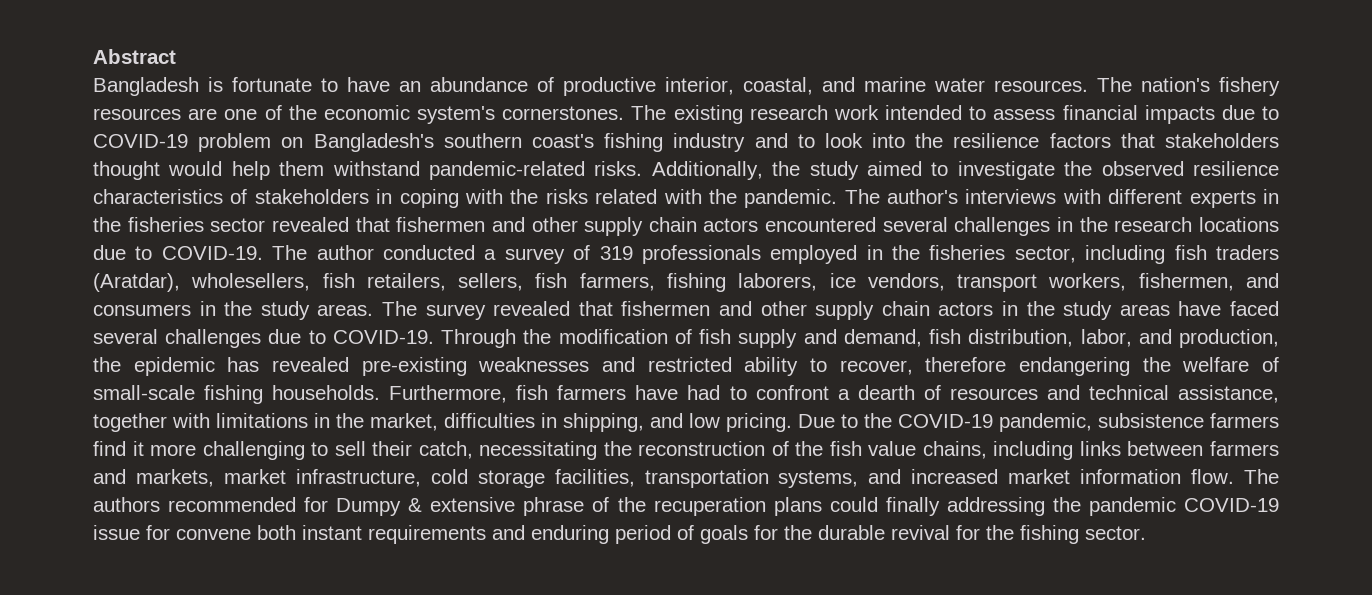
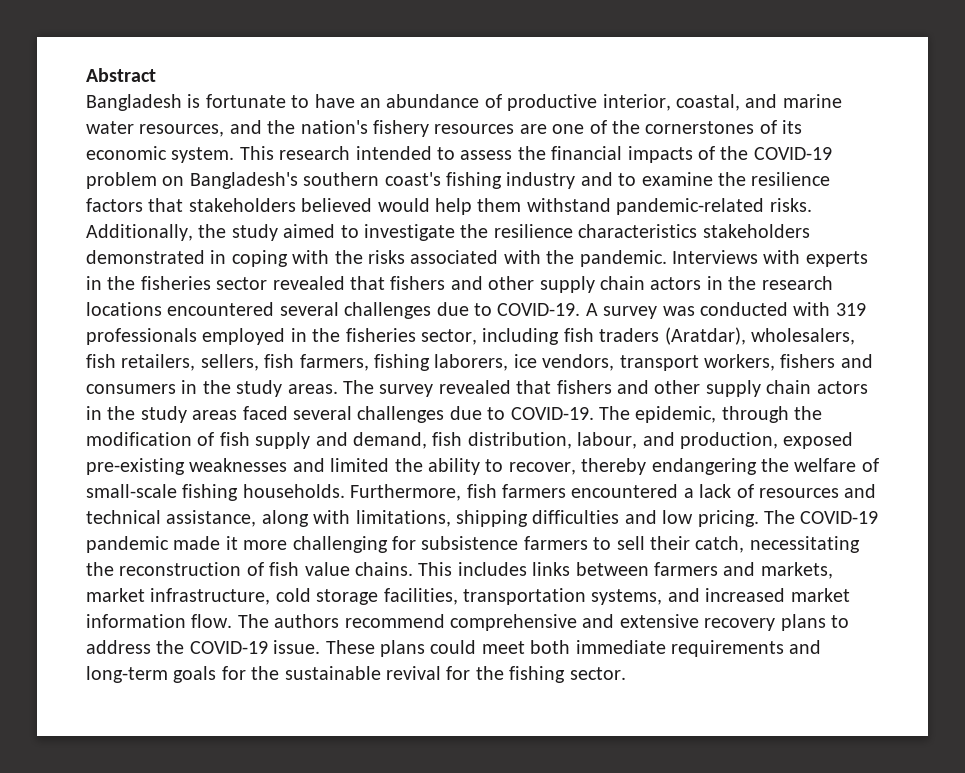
[994,77,1132,92] resources. The -> [139,120,296,137] resources, and the
[323,105,879,124] economic system's cornerstones. The existing research work -> [645,120,803,134] [86,146,351,163] cornerstones of its economic system. This research
(1056, 114) none -> [517,146,546,160] the
[1221,105,1279,120] due to -> [697,146,749,160] of the
[824,133,906,148] look into -> [641,172,713,186] examine
[93,161,160,180] thought -> [301,198,373,212] believed
[1101,161,1184,176] observed -> (489, 231) none
[230,189,369,204] of stakeholders -> [702,224,810,238] [86,250,205,264] stakeholders demonstrated
[595,189,658,204] related -> [410,250,499,264] associated
[844,189,1183,204] The author's interviews with different -> [671,250,801,264] Interviews with
[396,217,1051,236] fishermen and other supply chain actors encountered several challenges -> [390,276,702,293] fishers and other supply chain actors
[93,245,591,264] due to COVID-19. The author conducted a survey of -> [167,302,831,319] encountered several challenges due to COVID-19. A survey was conducted with
[191,273,311,291] wholesellers, -> [750,328,855,345] wholesalers,
[1138,273,1234,291] fishermen, -> [780,354,836,368] fishers
[621,301,711,316] fishermen -> [556,380,612,394] fishers
[1178,301,1222,316] have -> (238, 415) none
[441,329,517,348] Through -> [598,406,789,423] The epidemic, through
[1080,329,1132,347] labor, -> [577,432,638,449] labour,
[93,357,349,376] the epidemic has revealed -> [783,432,854,449] exposed
[647,357,732,372] restricted -> [330,458,423,472] limited the
[925,357,1007,372] therefore -> [581,458,647,475] thereby
[635,385,915,400] have had to confront a dearth -> [571,484,732,498] encountered a lack
[93,413,1279,432] [93,441,305,460] together with limitations in the market, difficulties in shipping, and low pricing. Due to the COVID-19 pandemic, subsistence farmers find it more challenging -> [261,510,879,527] [86,536,588,553] along with limitations, shipping difficulties and low pricing. The COVID-19 pandemic made it more challenging for subsistence farmers
[795,441,824,456] the -> (264, 569) none
[922,441,1074,460] chains, including -> [355,562,527,576] chains. This includes
[168,497,1279,516] [93,525,694,544] recommended for Dumpy & extensive phrase of the recuperation plans could finally addressing the pandemic COVID-19 issue for convene both instant requirements and enduring period of -> [344,614,849,631] [86,640,822,657] [86,666,168,683] recommend comprehensive and extensive recovery plans to address the COVID-19 issue. These plans could meet both immediate requirements and long-term
[818,525,885,540] durable -> [284,666,381,680] sustainable

